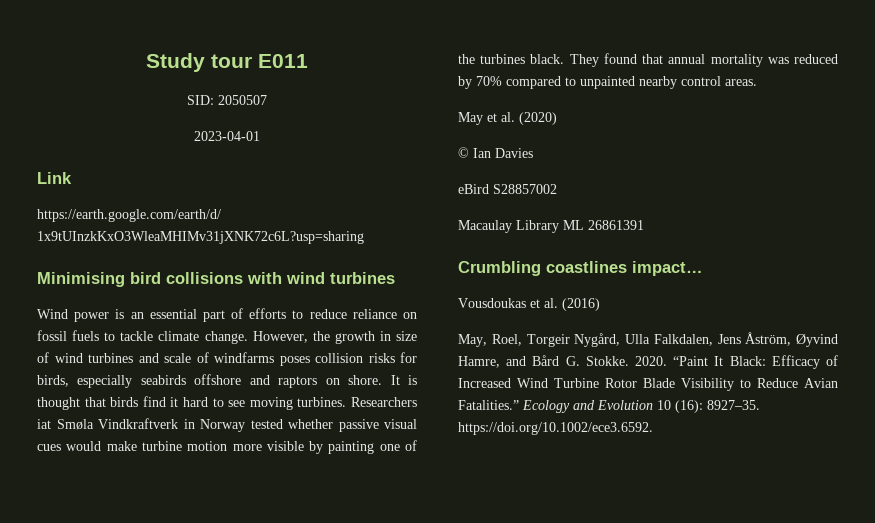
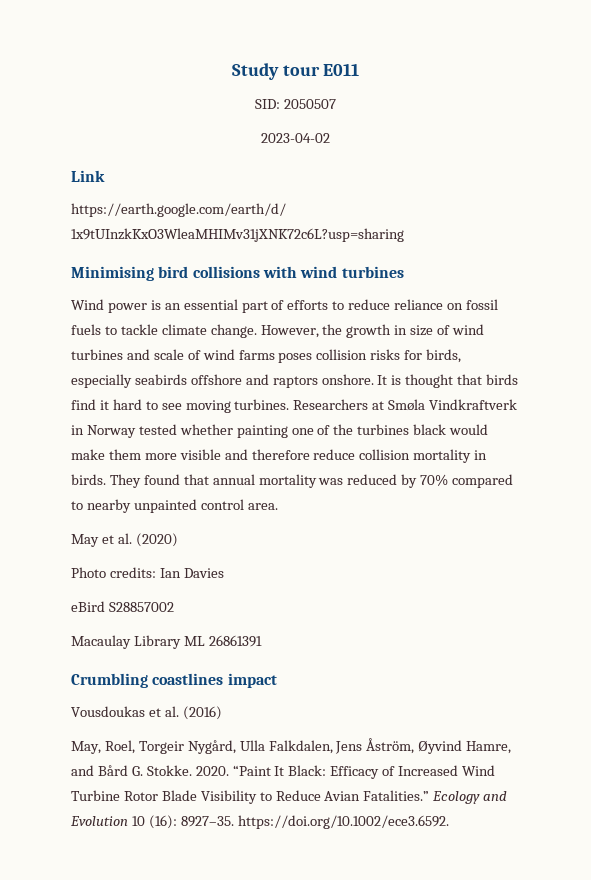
[194,131,260,141] 2023-04-01 -> [261,133,330,143] 2023-04-02
[214,352,274,363] windfarms -> [202,349,275,360] wind farms
[325,375,383,385] on shore. -> [321,374,374,385] onshore.
[37,419,51,429] iat -> [372,401,385,410] at
[338,419,417,432] [37,441,324,454] passive visual cues would make turbine motion more visible by -> (233, 429) none
[530,54,565,64] black. -> [413,424,489,435] [71,449,488,463] [71,474,106,485] black would make them more visible and therefore reduce collision mortality in birds.
[580,76,757,89] unpainted nearby control areas. -> [86,499,278,513] nearby unpainted control area.
[458,147,469,158] © -> [71,567,156,578] Photo credits:
[632,261,703,276] impact… -> [227,673,277,688] impact

